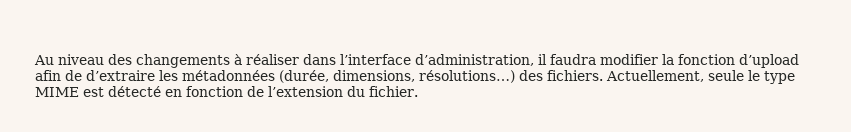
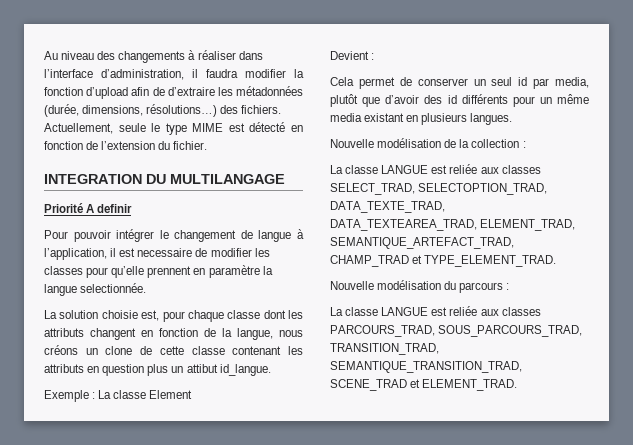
(418, 91) none -> [44,174,285,184] [44,203,133,213] [44,229,304,242] [44,248,270,260] [44,265,273,278] [44,283,147,296] [44,310,303,322] [44,328,303,340] [44,345,303,355] [44,364,271,376] [44,390,193,402] [330,51,375,60] [330,77,589,89] [330,94,589,107] [330,113,513,125] [330,138,526,148] [330,164,541,174] [330,183,548,195] [330,201,445,213] [330,219,576,231] [330,237,514,249] [330,255,557,267] [330,280,510,293] [330,306,541,316] [330,325,583,337] [330,343,439,355] [330,361,522,373] [330,379,518,391] // INTEGRATION DU MULTILANGAGE // Priorité A definir // Pour pouvoir intégrer le changement de langue à l’application, il est necessaire de modifier les classes pour qu’elle prennent en paramètre la langue selectionnée. // La solution choisie est, pour chaque classe dont les attributs changent en fonction de la langue, nous créons un clone de cette classe contenant les attributs en question plus un attibut id_langue. // Exemple : La classe Element // Devient : // Cela permet de conserver un seul id par media, plutôt que d’avoir des id différents pour un même media existant en plusieurs langues. // Nouvelle modélisation de la collection : // La classe LANGUE est reliée aux classes SELECT_TRAD, SELECTOPTION_TRAD, DATA_TEXTE_TRAD, DATA_TEXTEAREA_TRAD, ELEMENT_TRAD, SEMANTIQUE_ARTEFACT_TRAD, CHAMP_TRAD et TYPE_ELEMENT_TRAD. // Nouvelle modélisation du parcours : // La classe LANGUE est reliée aux classes PARCOURS_TRAD, SOUS_PARCOURS_TRAD, TRANSITION_TRAD, SEMANTIQUE_TRANSITION_TRAD, SCENE_TRAD et ELEMENT_TRAD.

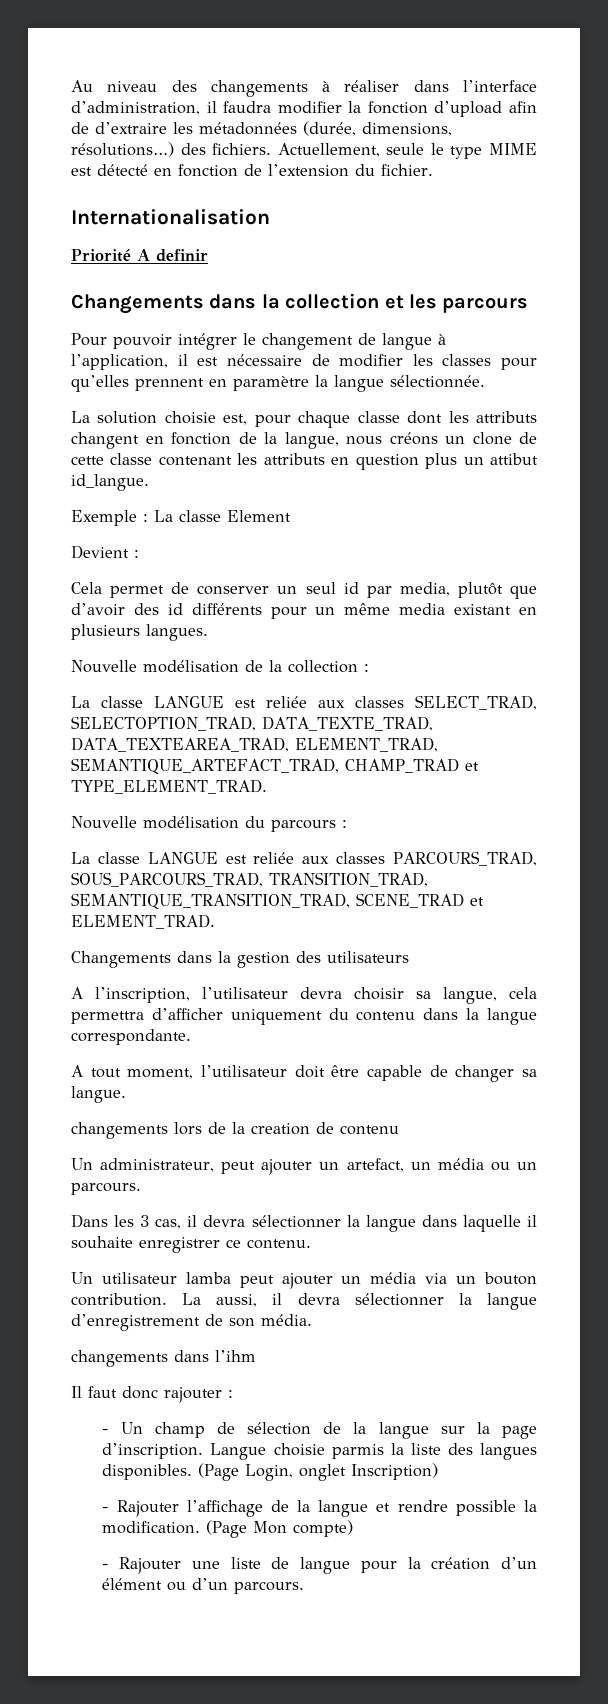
[44,174,285,184] INTEGRATION DU MULTILANGAGE -> [71,209,270,225] Internationalisation
(133, 208) none -> [71,293,529,314] // Changements dans la collection et les parcours
[137,248,193,257] necessaire -> [226,354,302,366] nécessaire
[111,266,145,278] qu’elle -> [71,375,129,392] qu’elles
[80,283,147,293] selectionnée. -> [390,375,485,388] sélectionnée.
(518, 385) none -> [71,951,409,968] [71,987,537,1004] [71,1008,537,1025] [71,1029,191,1045] [71,1065,537,1082] [71,1086,126,1103] [71,1122,399,1139] [71,1158,537,1175] [71,1182,141,1195] [71,1214,537,1232] [71,1236,311,1253] [71,1272,538,1289] [71,1293,537,1310] [71,1314,312,1331] [71,1350,256,1367] [71,1386,233,1403] [102,1422,537,1439] [102,1443,537,1460] [102,1463,439,1481] [102,1500,537,1517] [102,1520,354,1538] [102,1557,537,1574] [102,1578,305,1594] // Changements dans la gestion des utilisateurs // A l’inscription, l’utilisateur devra choisir sa langue, cela permettra d’afficher uniquement du contenu dans la langue correspondante. // A tout moment, l’utilisateur doit être capable de changer sa langue. // changements lors de la creation de contenu // Un administrateur, peut ajouter un artefact, un média ou un parcours. // Dans les 3 cas, il devra sélectionner la langue dans laquelle il souhaite enregistrer ce contenu. // Un utilisateur lamba peut ajouter un média via un bouton contribution. La aussi, il devra sélectionner la langue d’enregistrement de son média. // changements dans l’ihm // Il faut donc rajouter : // - Un champ de sélection de la langue sur la page d’inscription. Langue choisie parmis la liste des langues disponibles. (Page Login, onglet Inscription) // - Rajouter l’affichage de la langue et rendre possible la modification. (Page Mon compte) // - Rajouter une liste de langue pour la création d’un élément ou d’un parcours.

